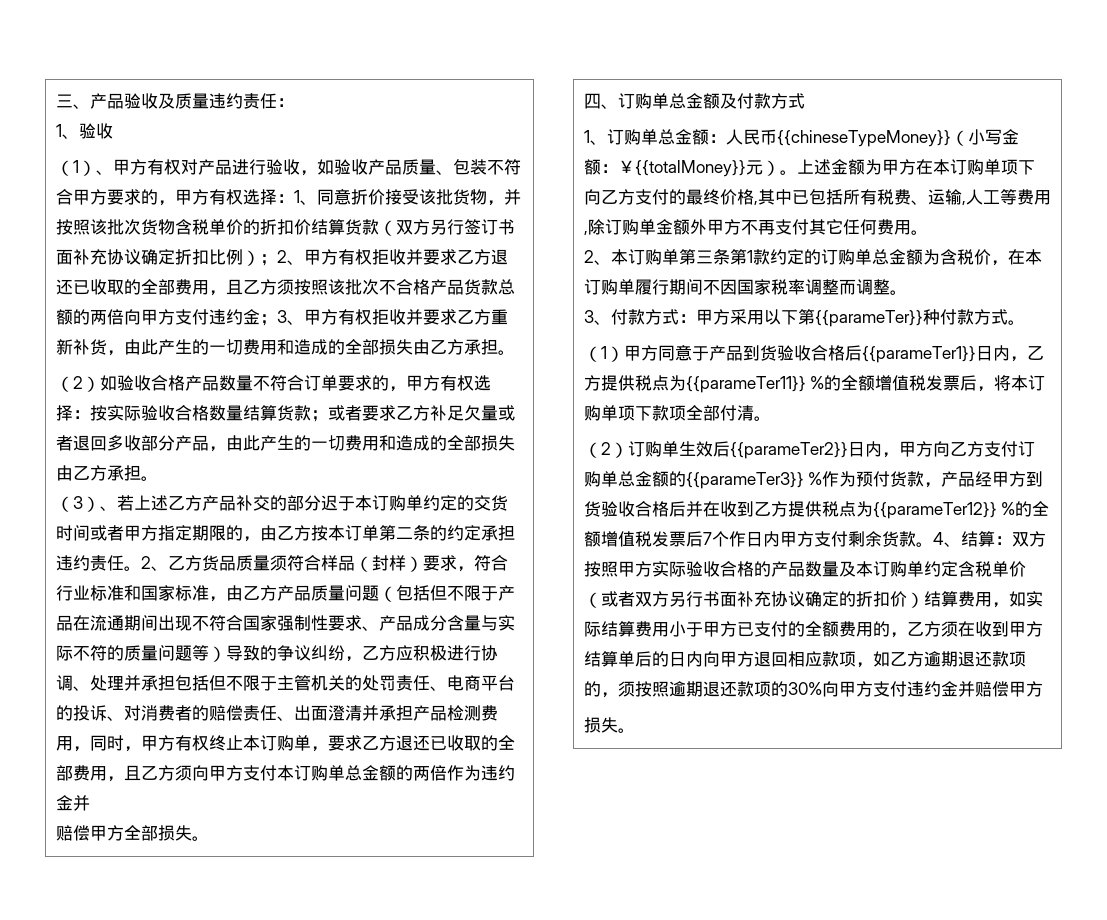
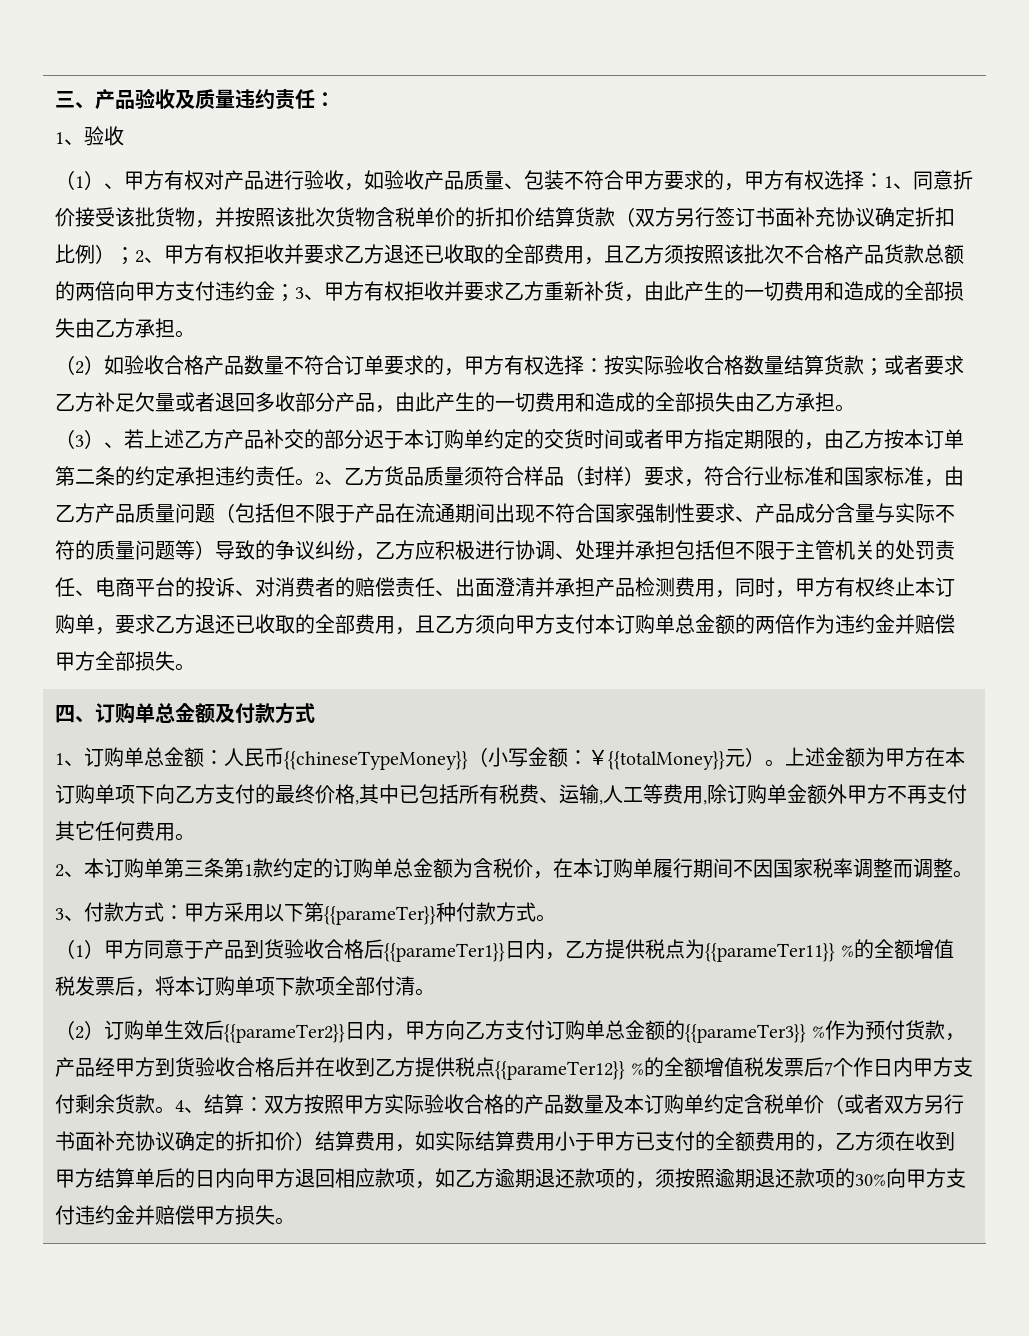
(90, 803) // -> (916, 624) none
[855,501,873,517] 为 -> (496, 1067) none
(1043, 689) // -> (236, 1215) none

